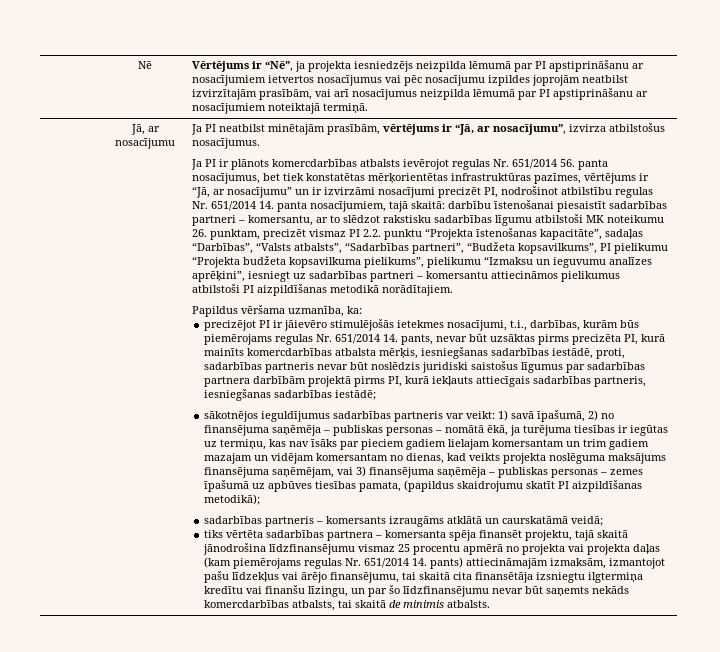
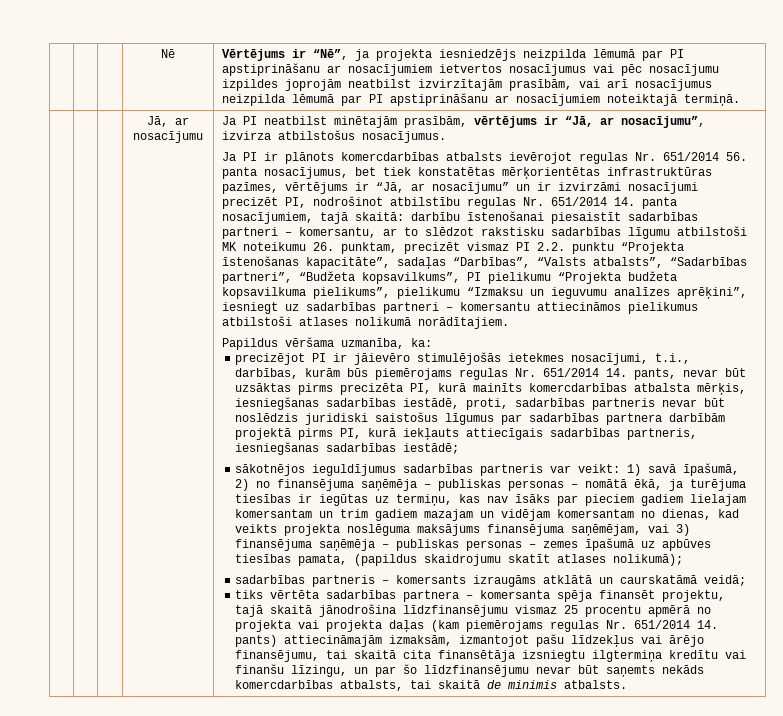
[243,284,380,296] PI aizpildīšanas metodikā -> [299,317,412,326] atlases nolikumā
[558,480,643,492] [204,494,261,505] PI aizpildīšanas metodikā); -> [557,554,684,566] atlases nolikumā);

